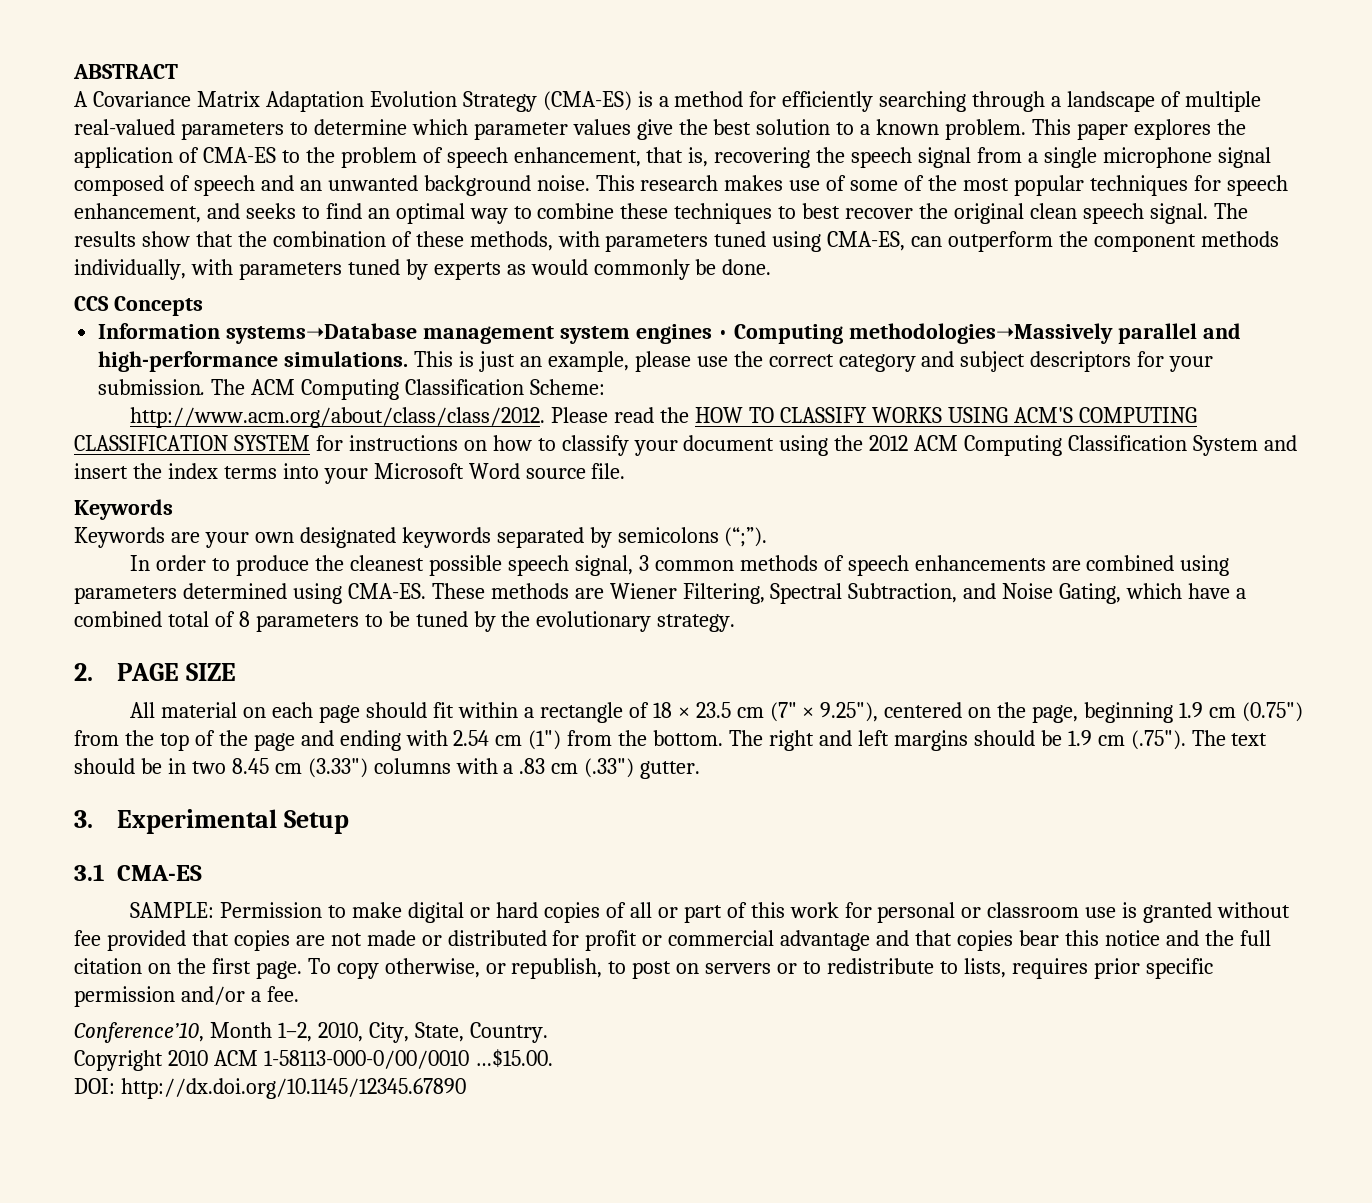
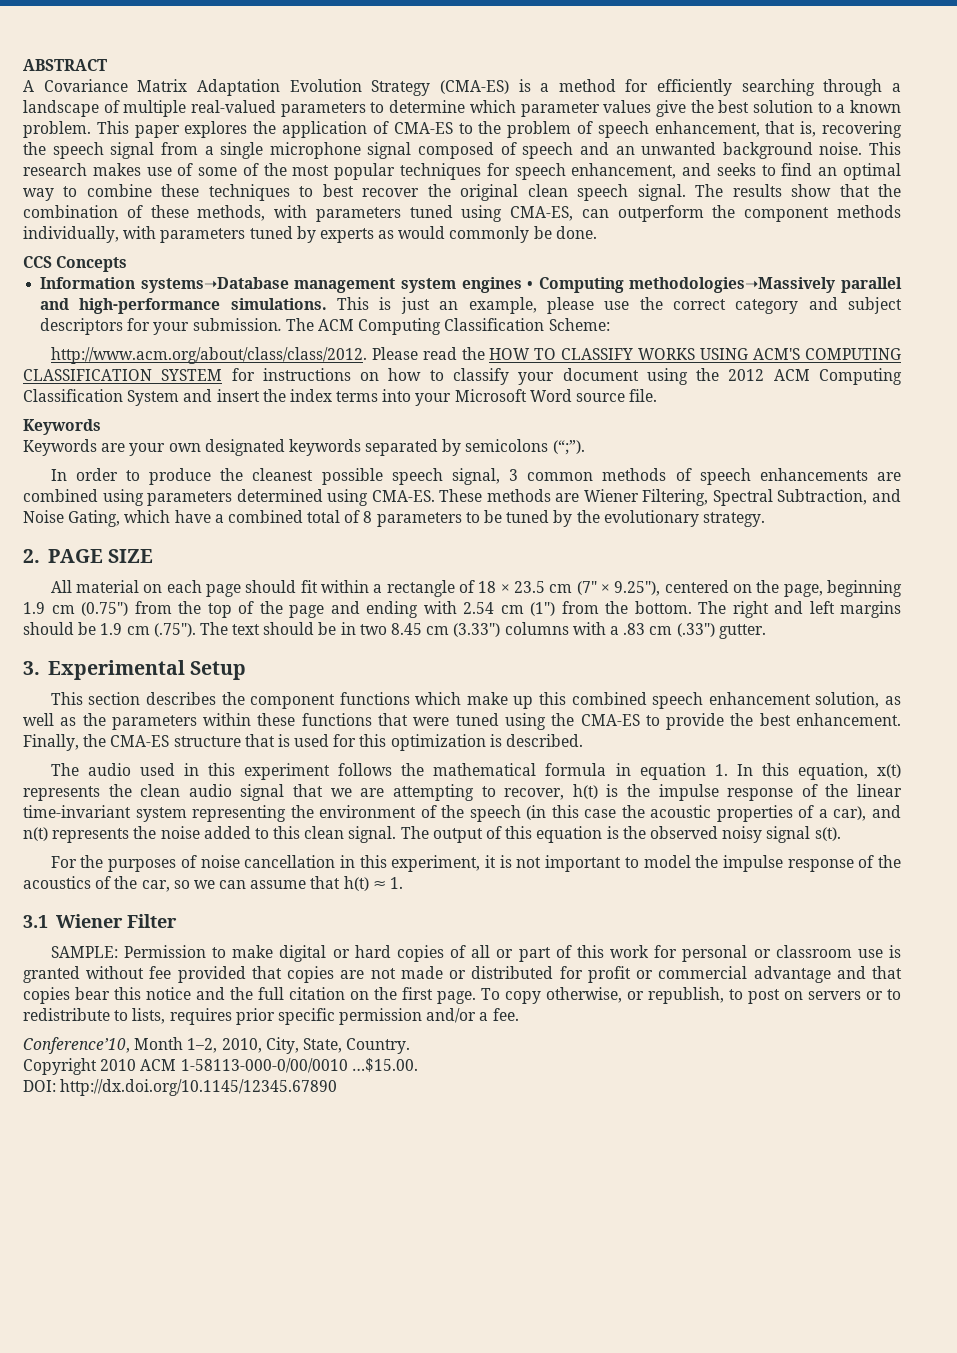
(349, 822) none -> [50,692,902,709] [23,713,901,730] [23,734,584,751] [50,763,901,780] [23,784,902,801] [23,805,901,822] [23,826,841,843] [50,855,902,872] [23,876,404,892] // This section describes the component functions which make up this combined speech enhancement solution, as well as the parameters within these functions that were tuned using the CMA-ES to provide the best enhancement. Finally, the CMA-ES structure that is used for this optimization is described. // The audio used in this experiment follows the mathematical formula in equation 1. In this equation, x(t) represents the clean audio signal that we are attempting to recover, h(t) is the impulse response of the linear time-invariant system representing the environment of the speech (in this case the acoustic properties of a car), and n(t) represents the noise added to this clean signal. The output of this equation is the observed noisy signal s(t). // For the purposes of noise cancellation in this experiment, it is not important to model the impulse response of the acoustics of the car, so we can assume that h(t) ≈ 1.
[116,865,202,881] CMA-ES -> [55,914,177,928] Wiener Filter

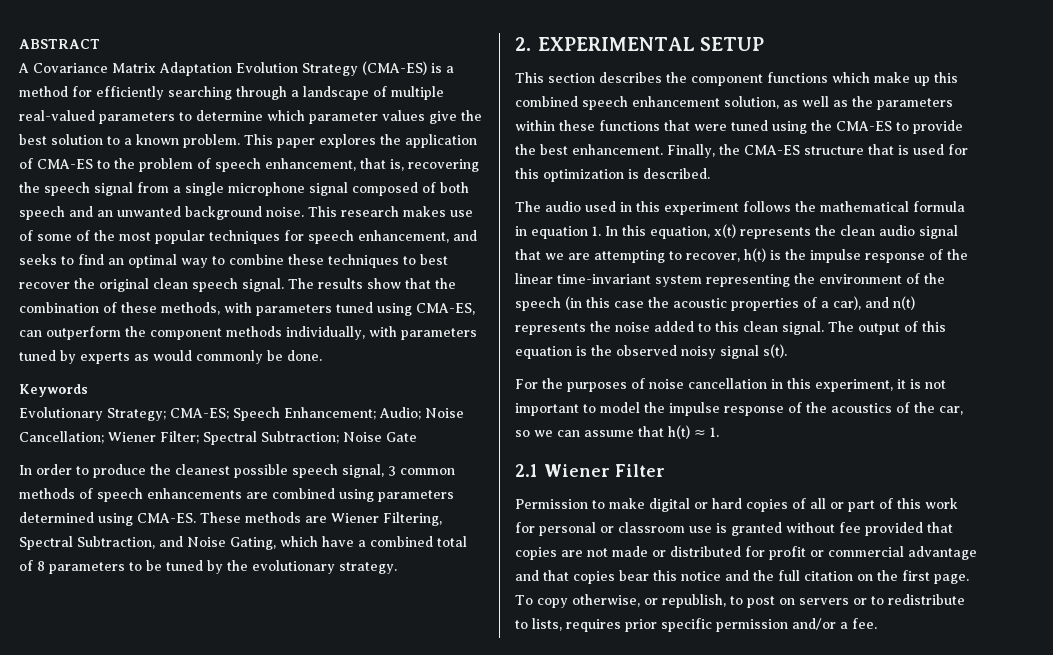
(517, 148) none -> [440,182,469,193] both
[23,256,128,272] [40,277,902,293] [40,297,902,314] [40,318,610,335] [50,347,902,364] [23,368,903,385] [23,389,658,406] [23,419,101,435] [23,439,585,456] CCS Concepts // Information systems➝Database management system engines • Computing methodologies➝Massively parallel and high-performance simulations. This is just an example, please use the correct category and subject descriptors for your submission. The ACM Computing Classification Scheme: // http://www.acm.org/about/class/class/2012. Please read the HOW TO CLASSIFY WORKS USING ACM'S COMPUTING CLASSIFICATION SYSTEM for instructions on how to classify your document using the 2012 ACM Computing Classification System and insert the index terms into your Microsoft Word source file. // Keywords // Keywords are your own designated keywords separated by semicolons (“;”). -> [19,384,88,397] [19,407,464,421] [19,431,417,445] Keywords // Evolutionary Strategy; CMA-ES; Speech Enhancement; Audio; Noise Cancellation; Wiener Filter; Spectral Subtraction; Noise Gate
[47,549,154,563] [50,580,903,597] [23,601,901,618] [23,622,766,639] [23,660,247,680] PAGE SIZE // All material on each page should fit within a rectangle of 18 × 23.5 cm (7" × 9.25"), centered on the page, beginning 1.9 cm (0.75") from the top of the page and ending with 2.54 cm (1") from the bottom. The right and left margins should be 1.9 cm (.75"). The text should be in two 8.45 cm (3.33") columns with a .83 cm (.33") gutter. // 3. Experimental Setup -> [538,37,765,51] EXPERIMENTAL SETUP
[23,915,48,928] 3.1 -> [515,464,537,477] 2.1
[50,946,118,958] SAMPLE: -> (665, 470) none
[23,1037,411,1054] [23,1058,418,1075] [23,1079,338,1096] // Conference’10, Month 1–2, 2010, City, State, Country. // Copyright 2010 ACM 1-58113-000-0/00/0010 …$15.00. // DOI: http://dx.doi.org/10.1145/12345.67890 -> (877, 623) none

